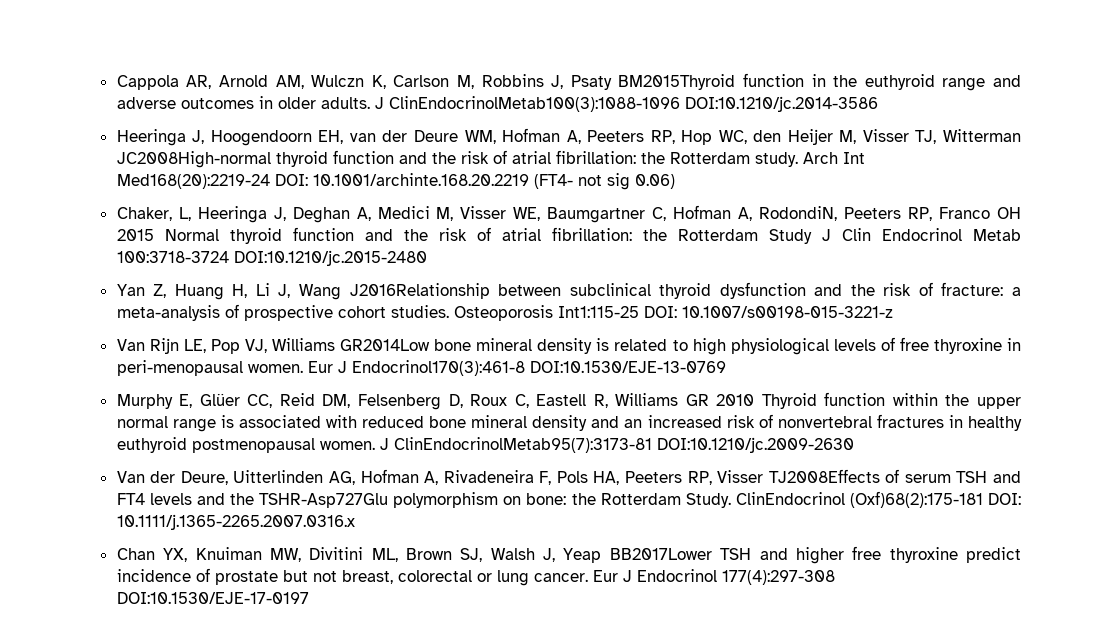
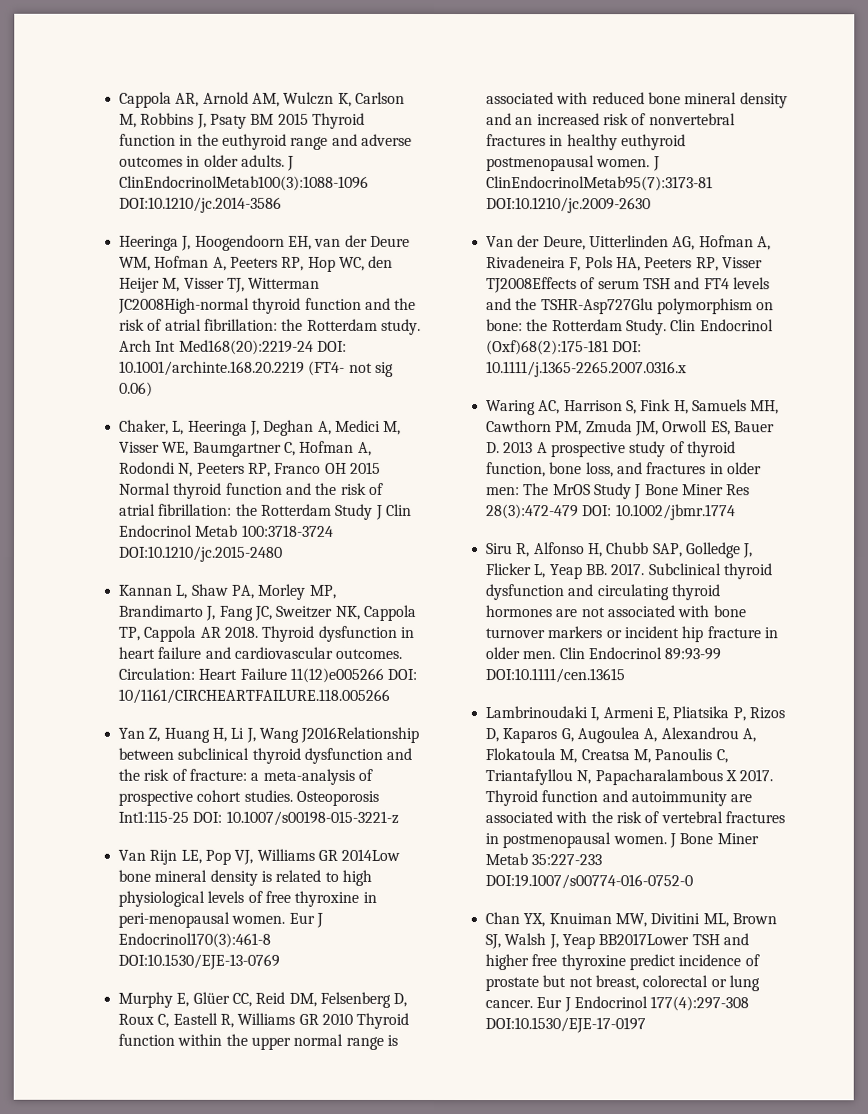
[618,74,736,90] BM2015Thyroid -> [250,112,365,129] BM 2015 Thyroid
[759,206,838,221] RodondiN, -> [119,461,194,477] Rodondi N,
(427, 258) none -> [118,583,336,600] [118,604,416,621] [118,625,414,642] [118,646,403,659] [118,667,418,683] [118,688,391,704] // Kannan L, Shaw PA, Morley MP, Brandimarto J, Fang JC, Sweitzer NK, Cappola TP, Cappola AR 2018. Thyroid dysfunction in heart failure and cardiovascular outcomes. Circulation: Heart Failure 11(12)e005266 DOI: 10/1161/CIRCHEARTFAILURE.118.005266
[340,339,431,351] GR2014Low -> [317,848,401,861] GR 2014Low
[735,492,845,505] ClinEndocrinol -> [670,319,774,332] Clin Endocrinol
(355, 522) none -> [486,399,780,416] [486,420,775,437] [486,441,736,458] [486,462,762,478] [486,483,751,500] [486,504,736,521] [486,542,754,559] [485,563,772,580] [485,584,720,601] [485,605,746,618] [485,626,778,643] [485,647,722,661] [485,668,626,684] [485,706,785,722] [485,727,756,744] [485,748,728,764] [485,769,774,786] [485,790,753,807] [485,811,785,824] [485,832,759,849] [485,853,603,866] [485,874,694,890] // Waring AC, Harrison S, Fink H, Samuels MH, Cawthorn PM, Zmuda JM, Orwoll ES, Bauer D. 2013 A prospective study of thyroid function, bone loss, and fractures in older men: The MrOS Study J Bone Miner Res 28(3):472-479 DOI: 10.1002/jbmr.1774 // Siru R, Alfonso H, Chubb SAP, Golledge J, Flicker L, Yeap BB. 2017. Subclinical thyroid dysfunction and circulating thyroid hormones are not associated with bone turnover markers or incident hip fracture in older men. Clin Endocrinol 89:93-99 DOI:10.1111/cen.13615 // Lambrinoudaki I, Armeni E, Pliatsika P, Rizos D, Kaparos G, Augoulea A, Alexandrou A, Flokatoula M, Creatsa M, Panoulis C, Triantafyllou N, Papacharalambous X 2017. Thyroid function and autoimmunity are associated with the risk of vertebral fractures in postmenopausal women. J Bone Miner Metab 35:227-233 DOI:19.1007/s00774-016-0752-0

